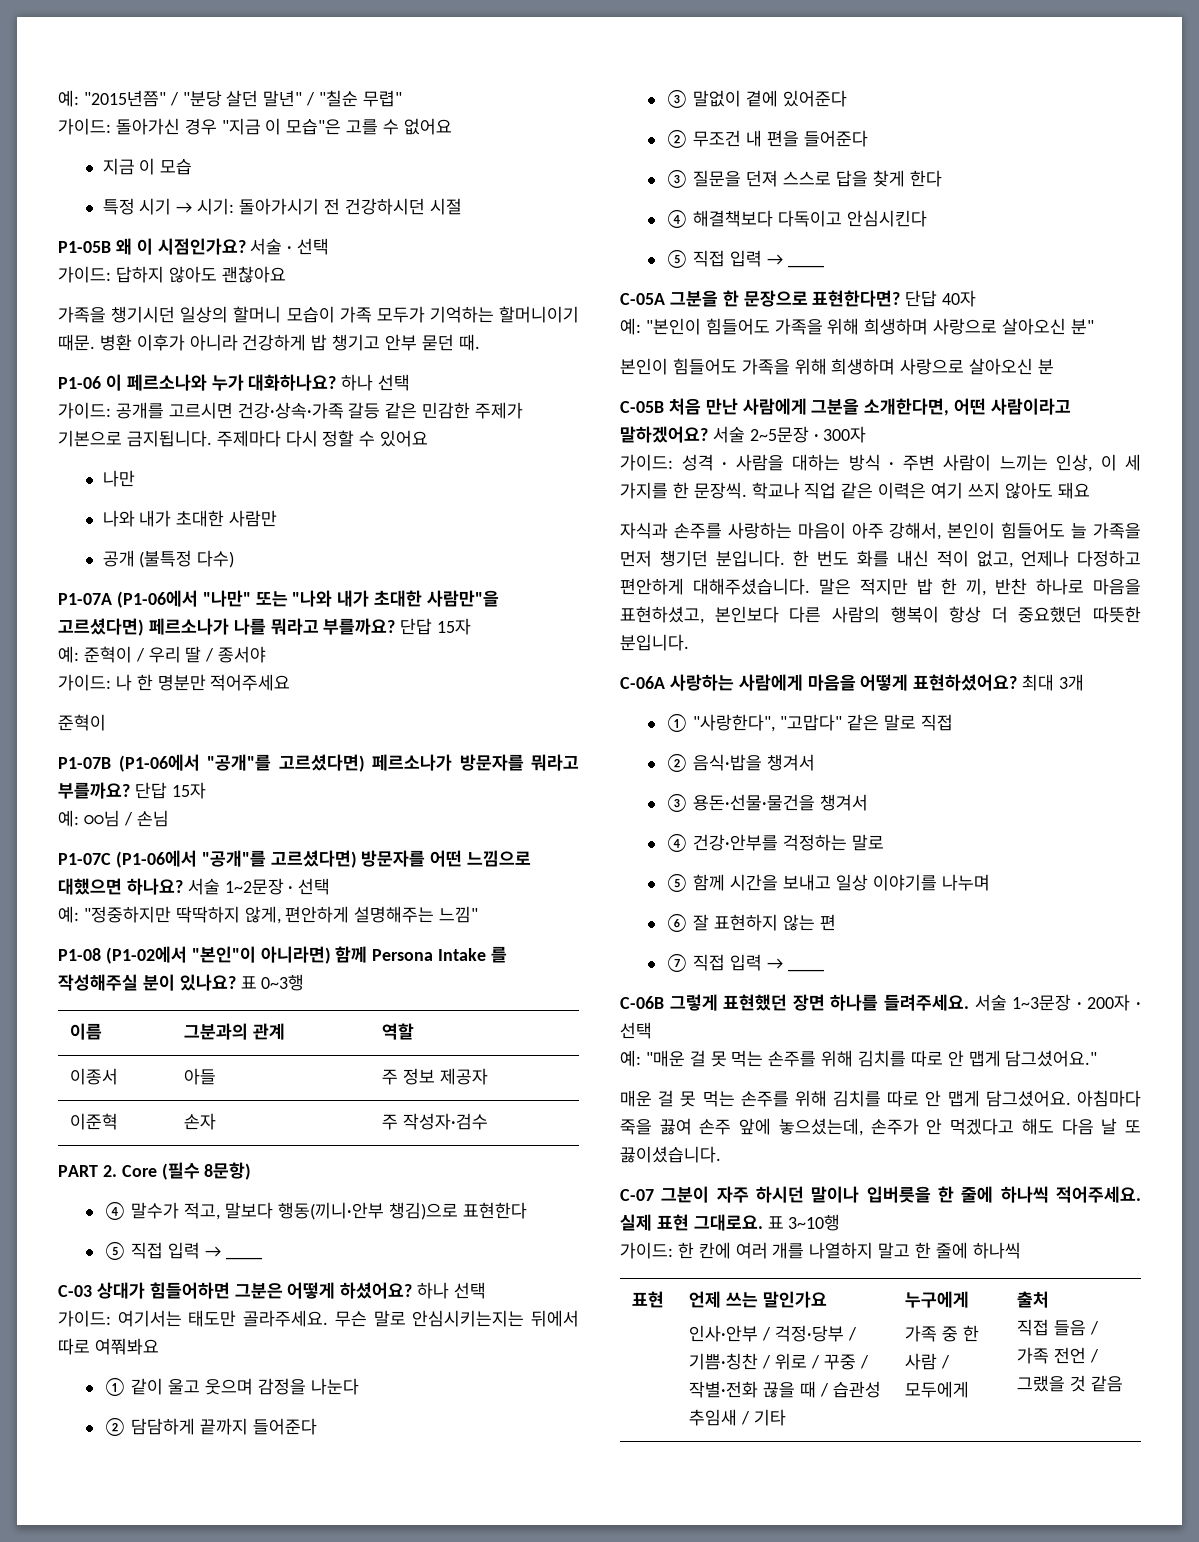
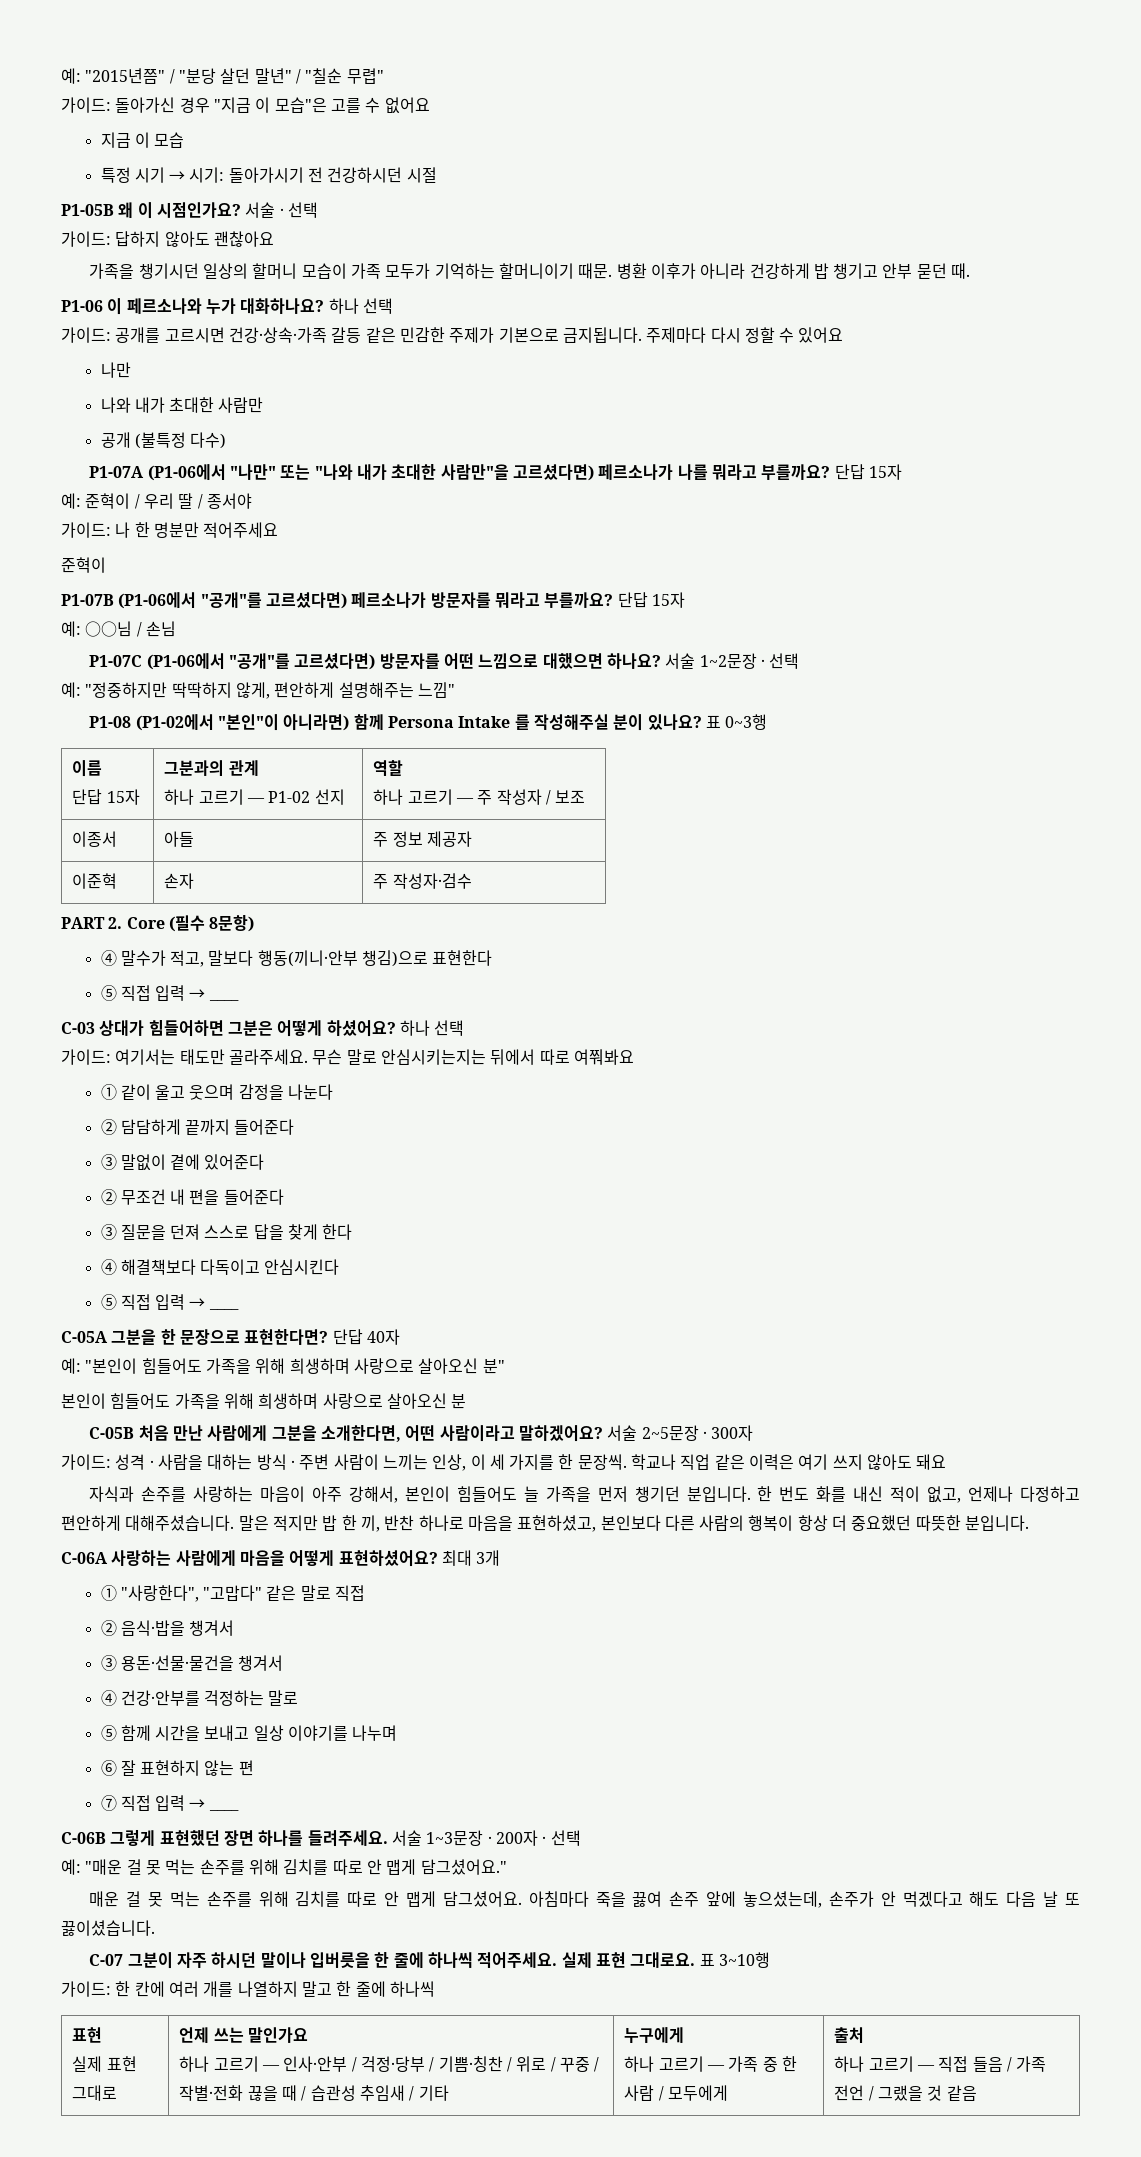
(103, 1031) none -> [72,789,140,805] // 단답 15자
[382,1023,415,1040] | 역할 -> [164,789,345,805] [373,760,404,776] [373,789,586,805] // 하나 고르기 — P1-02 선지 | 역할 // 하나 고르기 — 주 작성자 / 보조
(665, 1299) none -> [72,2056,137,2072] [72,2085,118,2101] // 실제 표현 그대로
(828, 1299) none -> [179,2056,280,2072] 하나 고르기 —
(970, 1299) none -> [624,2056,725,2072] 하나 고르기 —
(1050, 1299) none -> [834,2056,935,2072] 하나 고르기 —

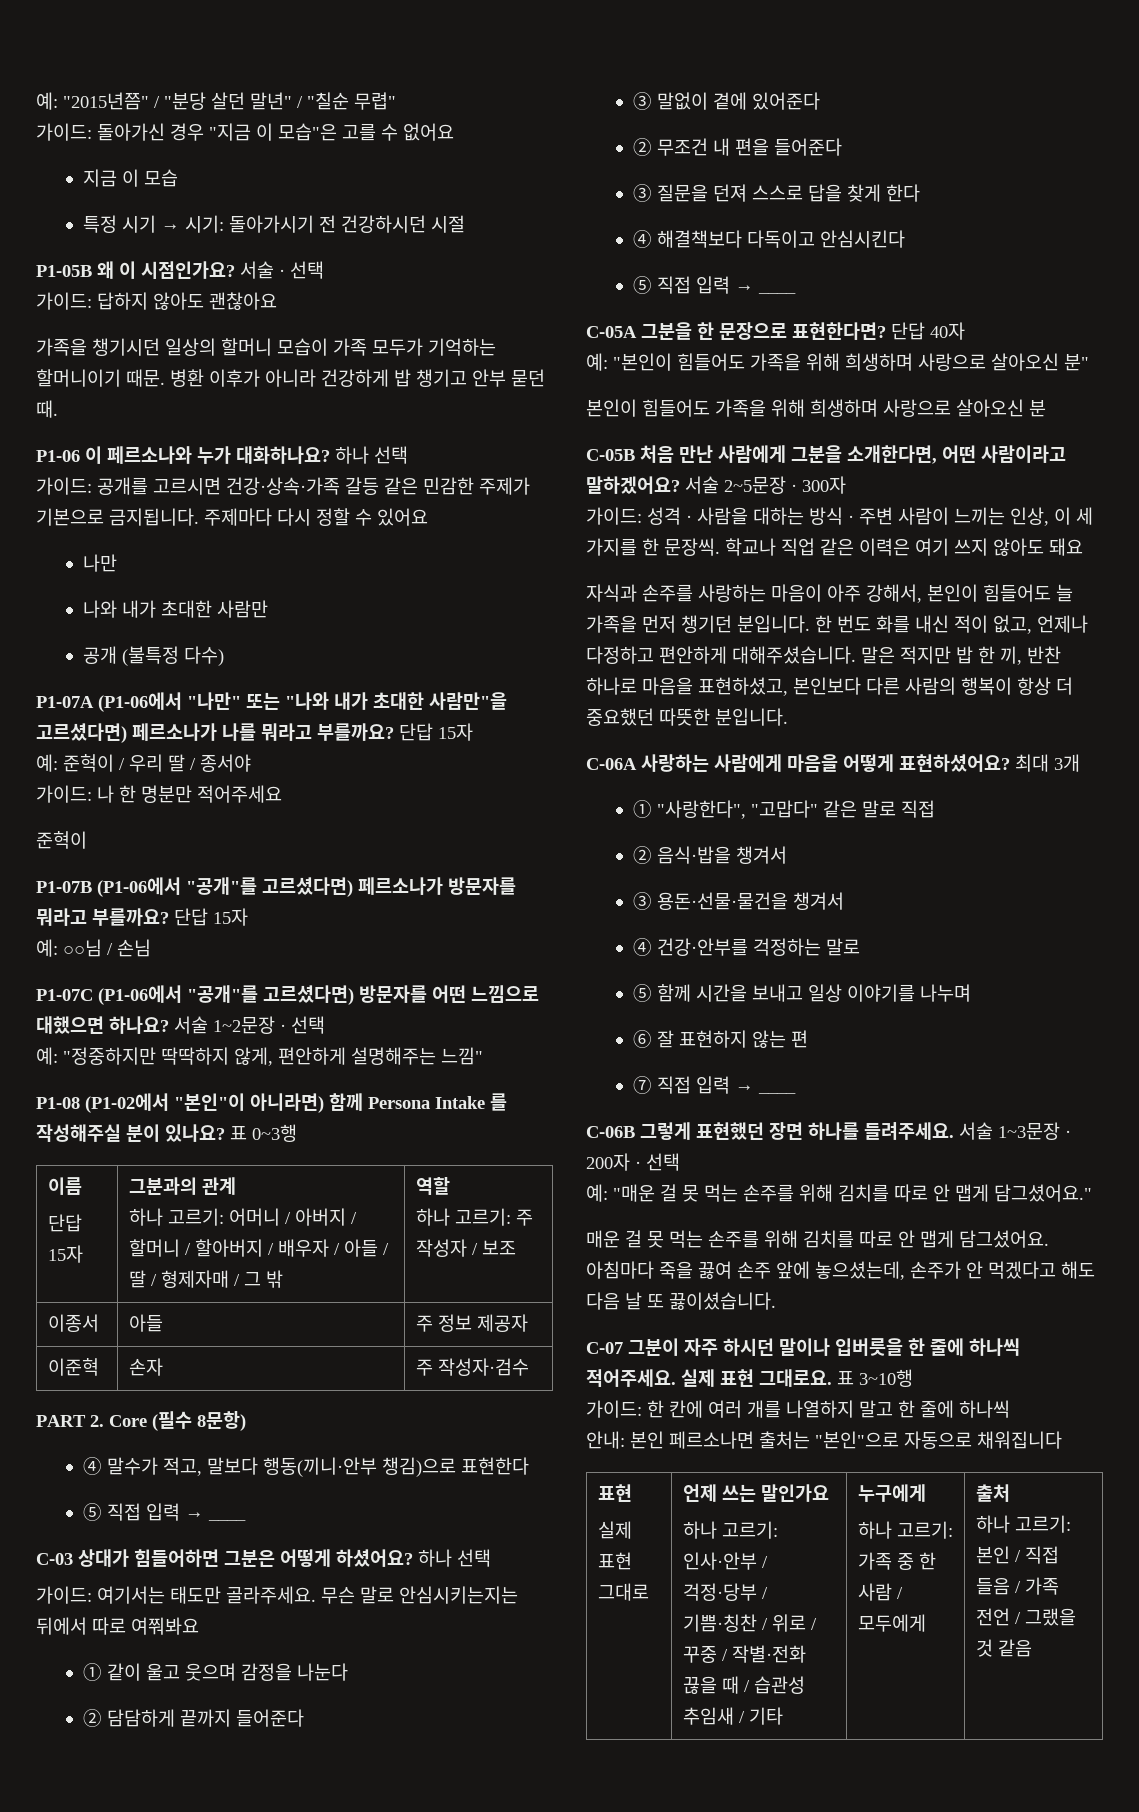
[198,789,345,805] 고르기 — P1-02 선지 -> [167,1208,357,1226] [128,1239,389,1257] [128,1270,283,1288] 고르기: 어머니 / 아버지 / 할머니 / 할아버지 / 배우자 / 아들 / 딸 / 형제자매 / 그 밖
[407,789,474,805] 고르기 — -> [454,1208,511,1226] 고르기:
(435, 1989) none -> [586,1431,1062,1449] // 안내: 본인 페르소나면 출처는 "본인"으로 자동으로 채워집니다
[213,2056,280,2072] 고르기 — -> [721,1521,778,1539] 고르기:
[658,2056,725,2072] 고르기 — -> [896,1521,953,1539] 고르기:
[868,2056,935,2072] 고르기 — -> [1014,1515,1071,1533] [975,1546,1021,1564] 고르기: 본인 /

